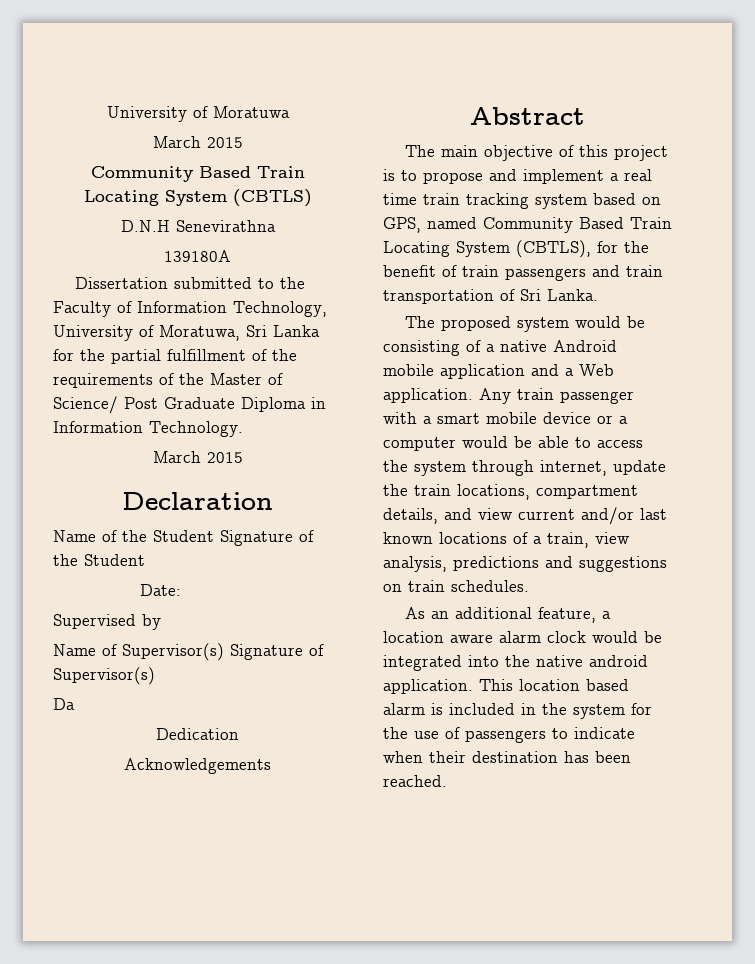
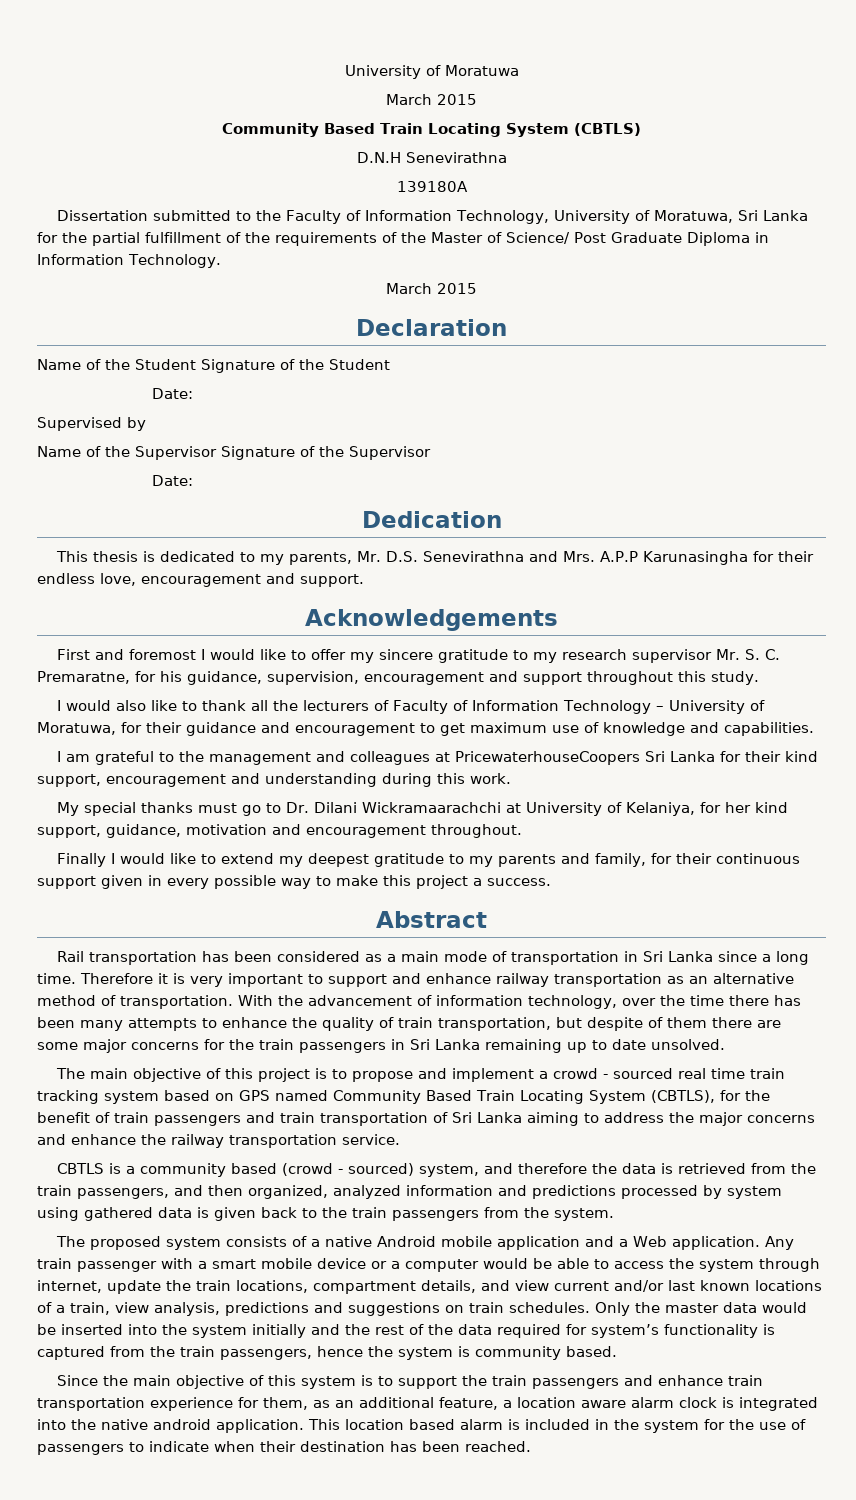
[122,643,324,661] [53,667,155,685] [53,698,75,710] [156,728,239,740] [124,758,271,774] [470,107,585,125] Supervisor(s) Signature of Supervisor(s) // Da // Dedication // Acknowledgements // Abstract -> [105,446,431,460] [151,475,193,486] [361,511,502,528] [56,551,815,565] [37,573,364,587] [305,609,558,631] [57,649,781,663] [37,671,759,685] [57,700,766,714] [37,722,814,736] [57,751,819,765] [37,773,511,787] [57,802,789,816] [37,824,522,838] [57,853,801,867] [37,875,551,889] [376,911,487,928] [57,951,810,965] [37,973,794,987] [37,995,801,1009] [37,1017,781,1031] [37,1039,725,1053] the Supervisor Signature of the Supervisor // Date: // Dedication // This thesis is dedicated to my parents, Mr. D.S. Senevirathna and Mrs. A.P.P Karunasingha for their endless love, encouragement and support. // Acknowledgements // First and foremost I would like to offer my sincere gratitude to my research supervisor Mr. S. C. Premaratne, for his guidance, supervision, encouragement and support throughout this study. // I would also like to thank all the lecturers of Faculty of Information Technology – University of Moratuwa, for their guidance and encouragement to get maximum use of knowledge and capabilities. // I am grateful to the management and colleagues at PricewaterhouseCoopers Sri Lanka for their kind support, encouragement and understanding during this work. // My special thanks must go to Dr. Dilani Wickramaarachchi at University of Kelaniya, for her kind support, guidance, motivation and encouragement throughout. // Finally I would like to extend my deepest gratitude to my parents and family, for their continuous support given in every possible way to make this project a success. // Abstract // Rail transportation has been considered as a main mode of transportation in Sri Lanka since a long time. Therefore it is very important to support and enhance railway transportation as an alternative method of transportation. With the advancement of information technology, over the time there has been many attempts to enhance the quality of train transportation, but despite of them there are some major concerns for the train passengers in Sri Lanka remaining up to date unsolved.
(619, 177) none -> [553,1068,674,1079] crowd - sourced
[383,217,421,233] GPS, -> [239,1090,270,1101] GPS
[547,289,598,301] Lanka. -> [477,1112,815,1126] [37,1134,400,1148] [57,1163,817,1177] [37,1185,782,1199] [37,1207,614,1221] Lanka aiming to address the major concerns and enhance the railway transportation service. // CBTLS is a community based (crowd - sourced) system, and therefore the data is retrieved from the train passengers, and then organized, analyzed information and predictions processed by system using gathered data is given back to the train passengers from the system.
[575,316,646,328] [383,340,460,356] would be consisting -> [226,1236,288,1247] consists
[405,607,426,619] // As -> [595,1302,807,1316] [37,1324,775,1338] [37,1346,617,1360] [57,1375,764,1389] [37,1397,330,1411] Only the master data would be inserted into the system initially and the rest of the data required for system’s functionality is captured from the train passengers, hence the system is community based. // Since the main objective of this system is to support the train passengers and enhance train transportation experience for them, as
[592,631,662,643] would be -> [722,1397,734,1408] is

